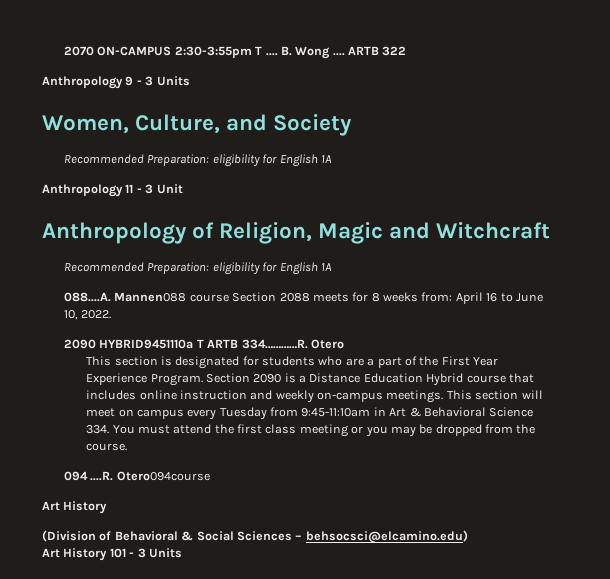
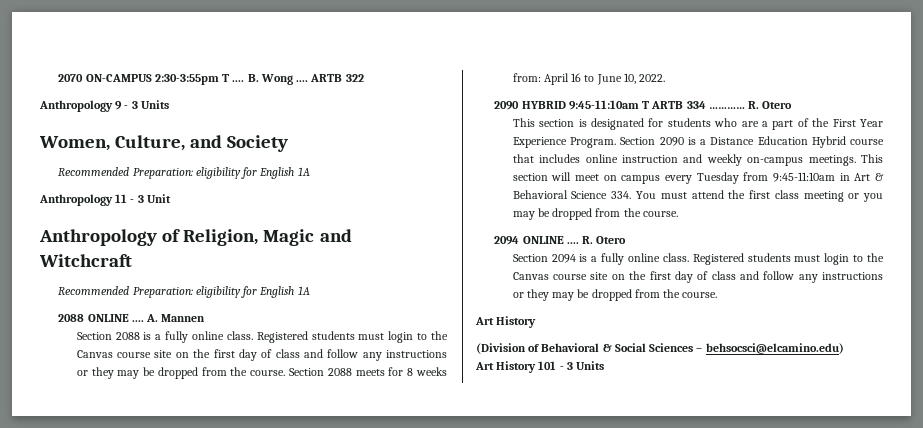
[64,292,229,302] 088....A. Mannen088 course -> [58,314,206,322] [76,331,448,343] [76,349,447,361] [76,367,286,379] 2088 ONLINE .... A. Mannen // Section 2088 is a fully online class. Registered students must login to the Canvas course site on the first day of class and follow any instructions or they may be dropped from the course.
[99,339,308,349] HYBRID9451110a T ARTB 334…………R. -> [521,100,760,110] HYBRID 9:45-11:10am T ARTB 334 ………… R.
[64,471,210,481] 094 ....R. Otero094course -> [494,236,627,245] [512,253,884,265] [512,271,883,283] [512,289,718,301] 2094 ONLINE .... R. Otero // Section 2094 is a fully online class. Registered students must login to the Canvas course site on the first day of class and follow any instructions or they may be dropped from the course.

